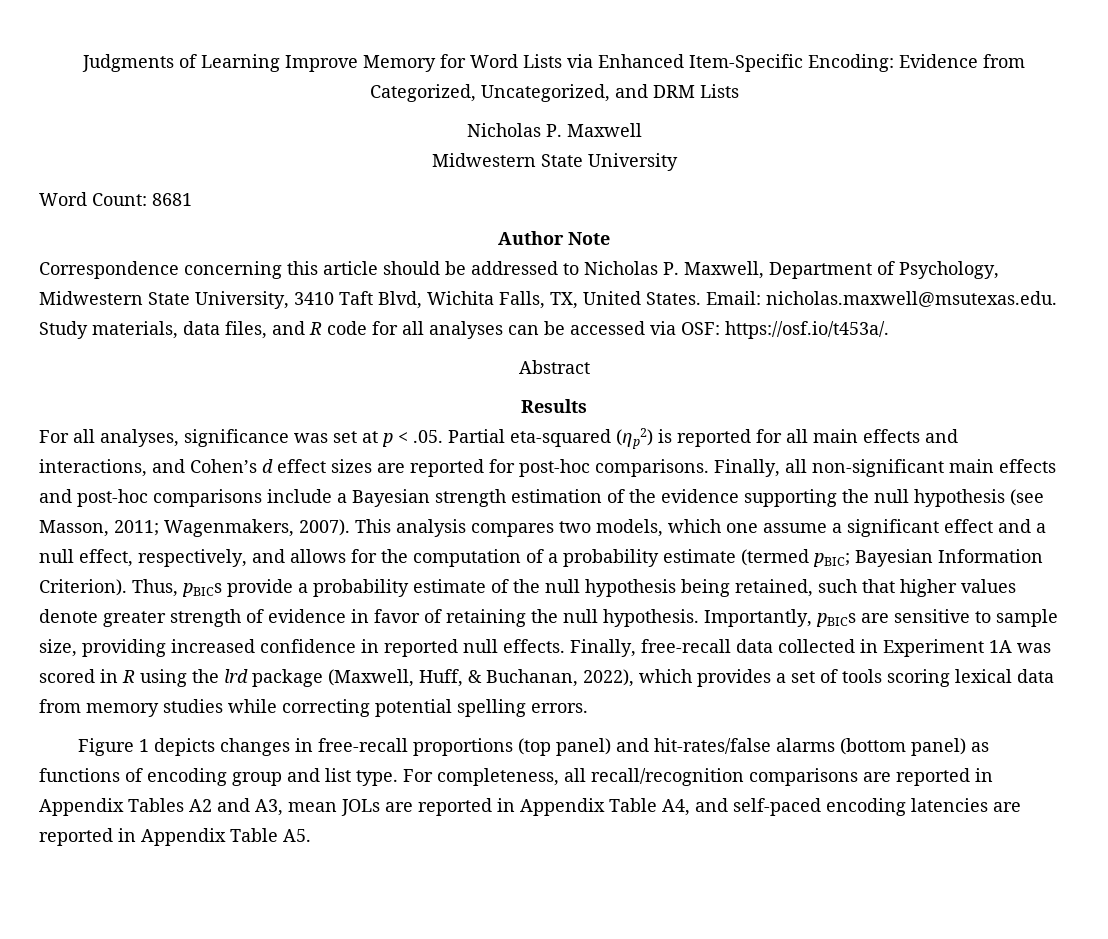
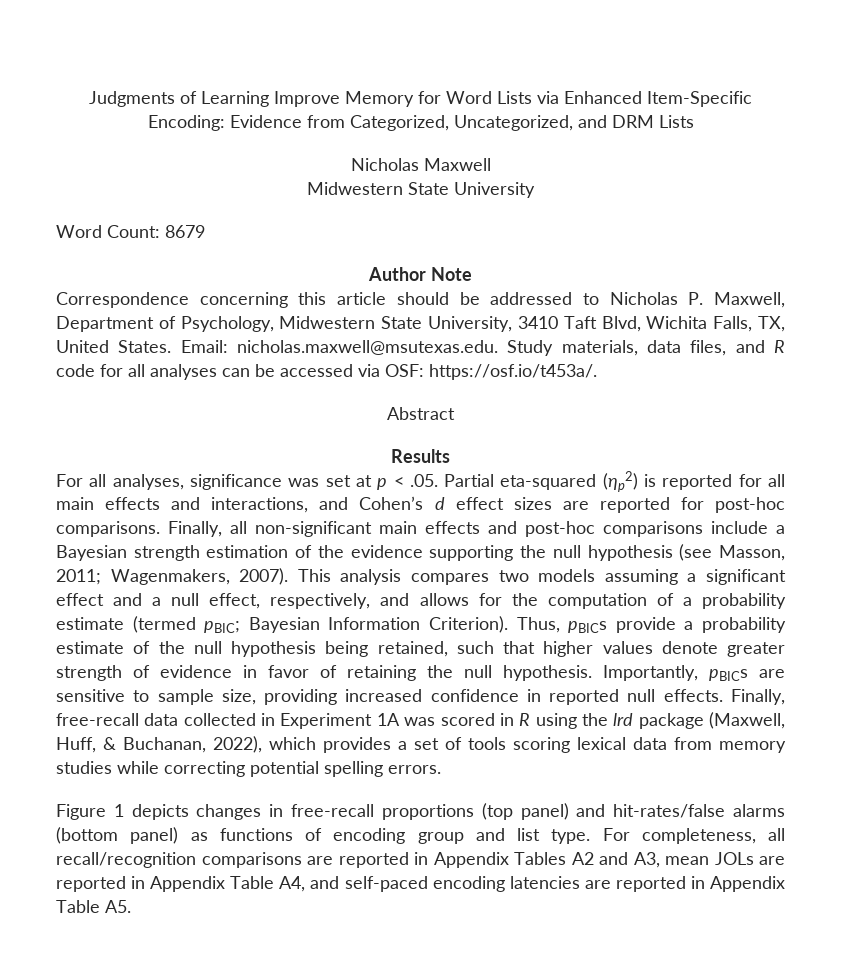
[545,124,562,137] P. -> (419, 164) none
[152,193,192,206] 8681 -> [165,225,205,238] 8679
[596,519,827,537] models, which one assume -> [538,569,678,585] models assuming

